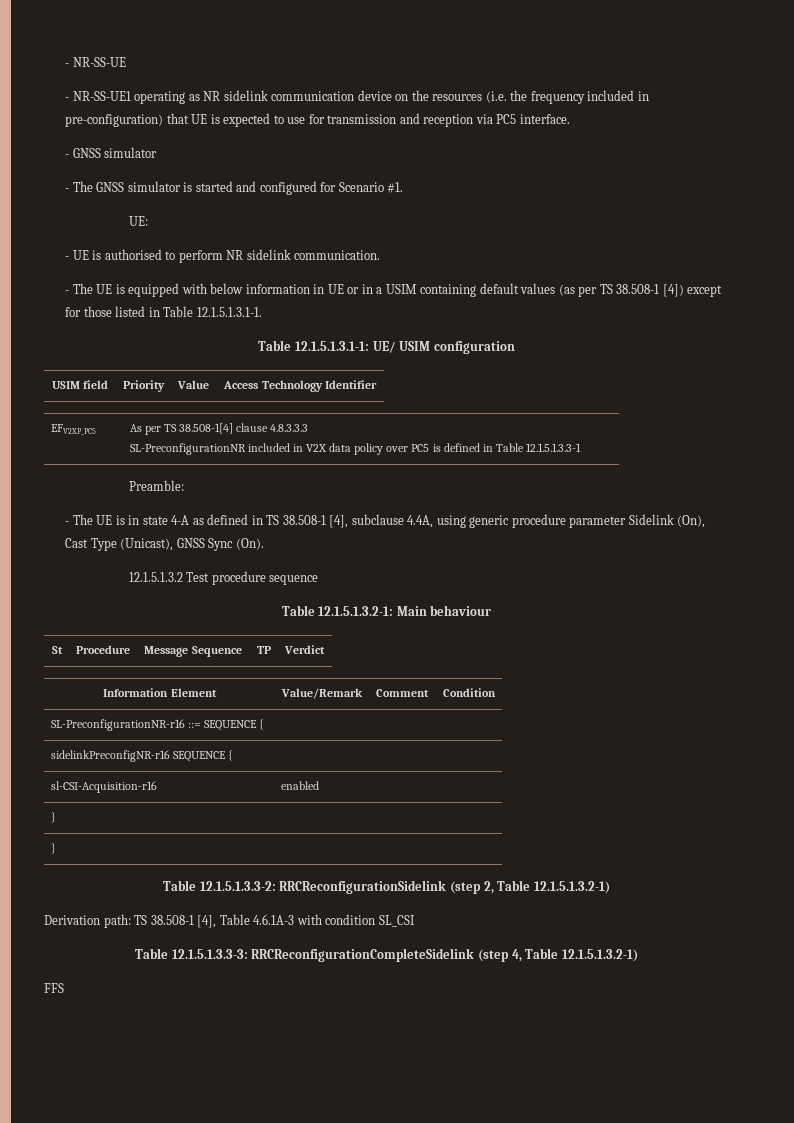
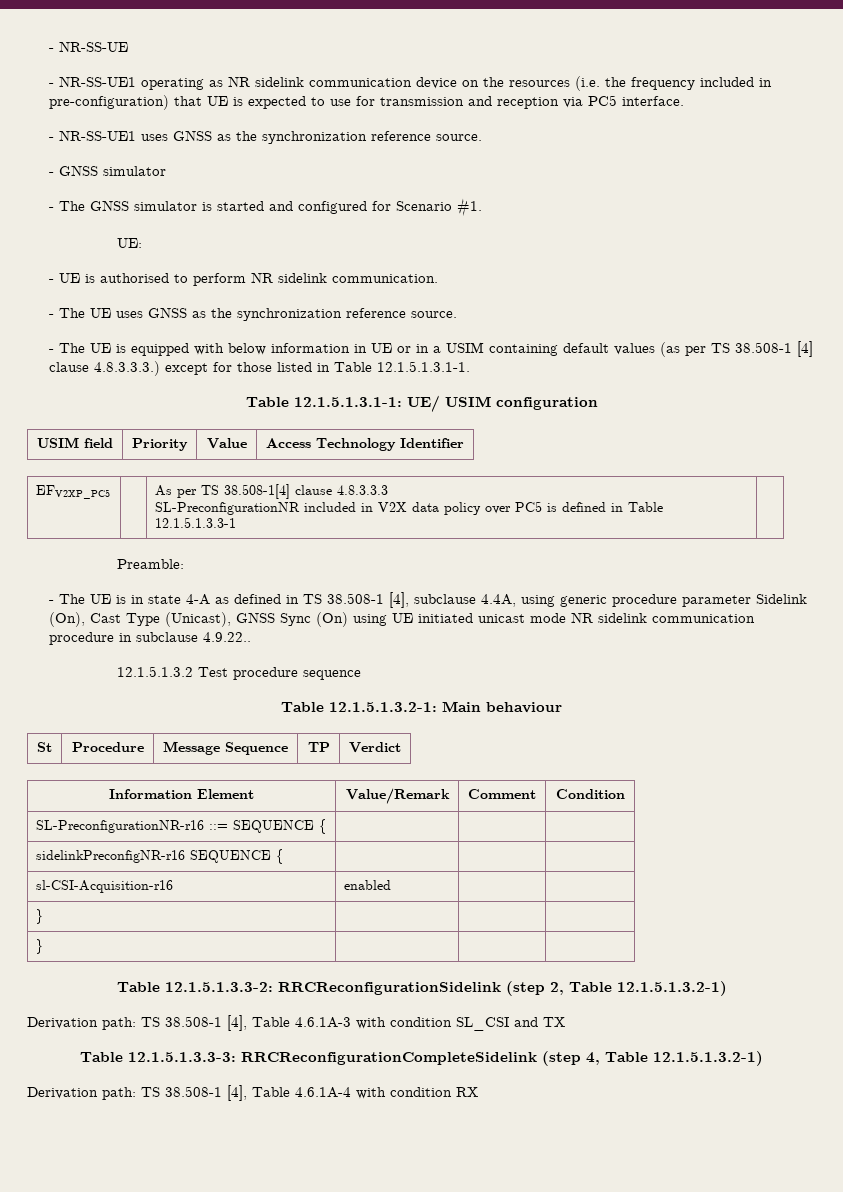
(570, 119) none -> [49,130,483,144] // - NR-SS-UE1 uses GNSS as the synchronization reference source.
(381, 255) none -> [49,307,458,321] // - The UE uses GNSS as the synchronization reference source.
[662,284,684,297] [4]) -> [797,341,814,357] [49,361,161,376] [4] clause 4.8.3.3.3.)
[235,538,264,550] (On). -> [316,612,756,627] [49,632,252,645] (On) using UE initiated unicast mode NR sidelink communication procedure in subclause 4.9.22..
(415, 921) none -> [514,1017,565,1027] and TX
[44,983,64,993] FFS -> [27,1085,478,1101] Derivation path: TS 38.508-1 [4], Table 4.6.1A-4 with condition RX

